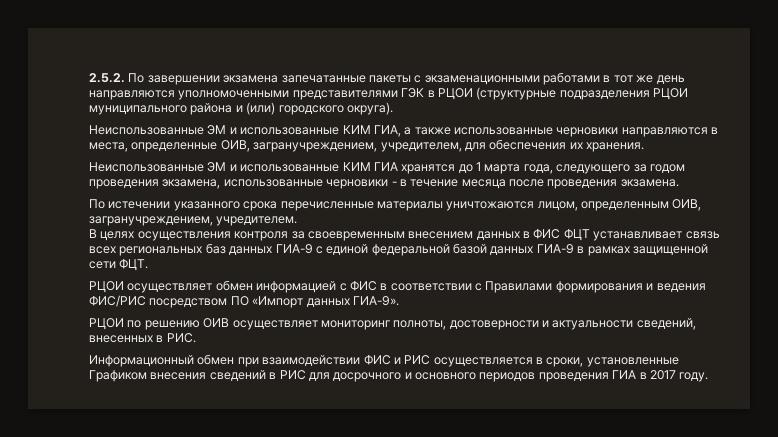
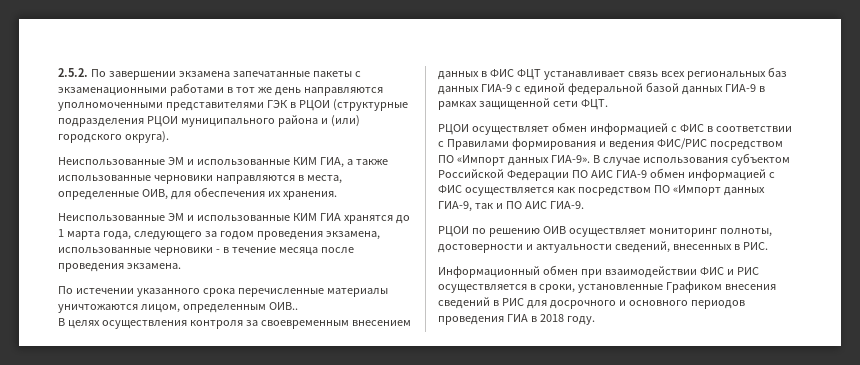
[253,142,462,152] загранучреждением, учредителем, -> (168, 194) none
[672,199,702,211] [89,216,298,226] ОИВ, загранучреждением, учредителем. -> [268,302,298,310] ОИВ..
(399, 301) none -> [592,153,790,166] [438,168,775,181] [438,185,765,196] [438,201,584,212] В случае использования субъектом Российской Федерации ПО АИС ГИА-9 обмен информацией с ФИС осуществляется как посредством ПО «Импорт данных ГИА-9, так и ПО АИС ГИА-9.
[649,370,676,380] 2017 -> [539,314,564,322] 2018

